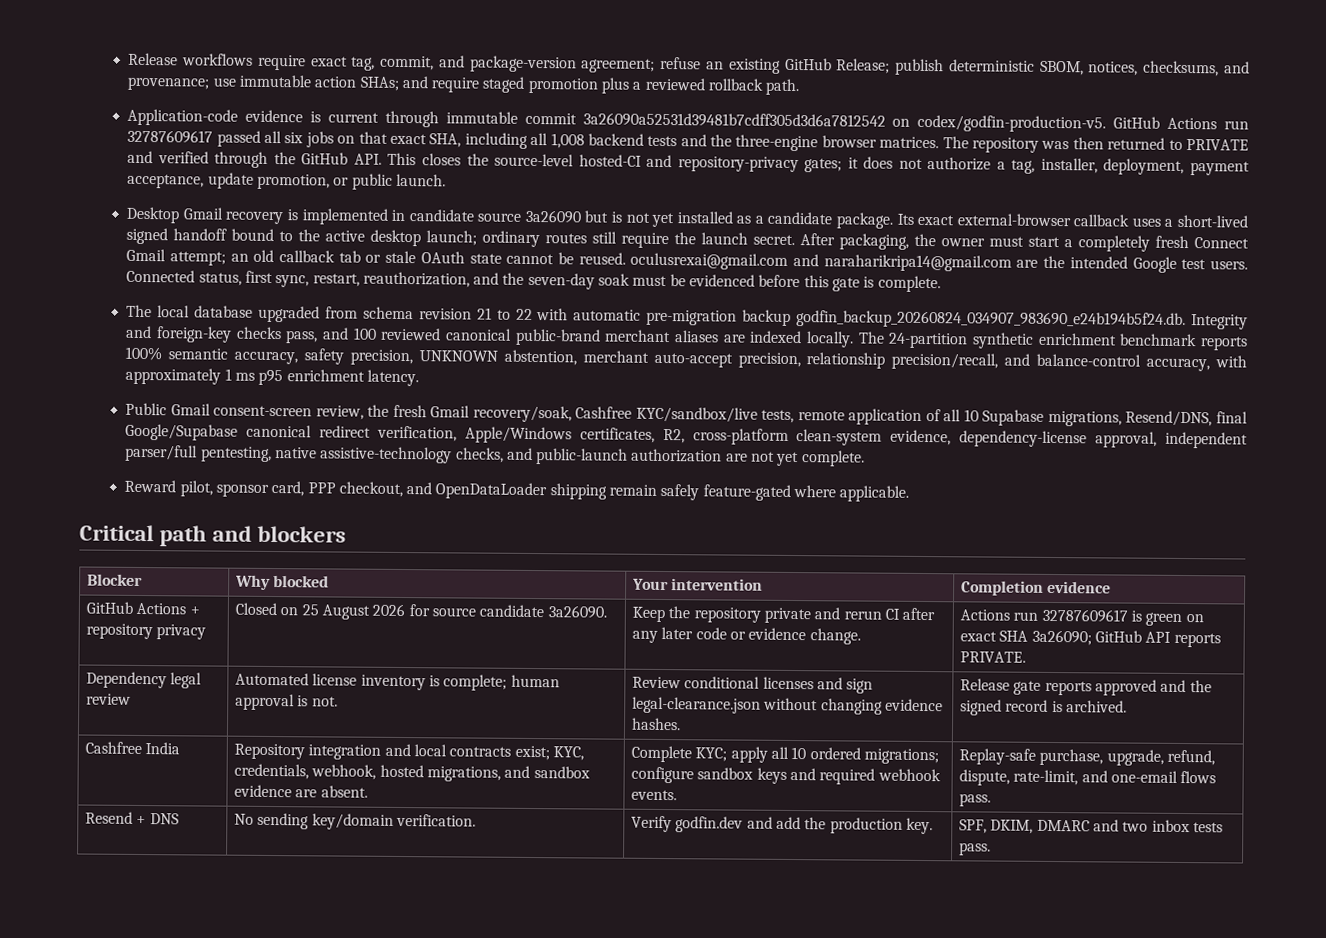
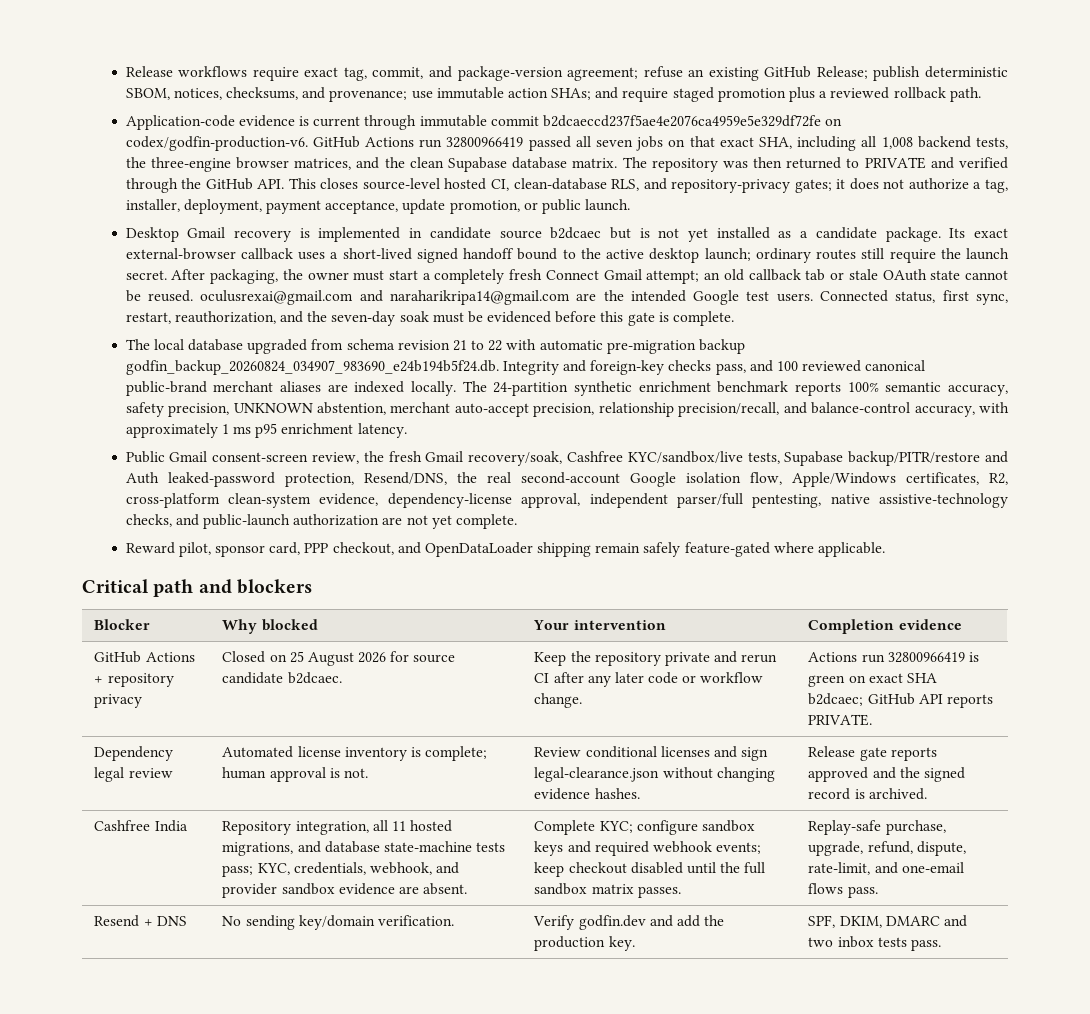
[582,112,1107,133] 3a26090a52531d39481b7cdff305d3d6a7812542 on codex/godfin-production-v5. -> [542,115,843,127] [125,136,308,151] b2dcaeccd237f5ae4e2076ca4959e5e329df72fe on codex/godfin-production-v6.
[127,129,214,144] 32787609617 -> [446,137,524,148] 32800966419
[284,132,304,144] six -> [596,139,634,147] seven
[647,134,707,147] tests and -> [976,137,1009,149] tests,
[879,136,940,149] matrices. -> [294,157,618,172] matrices, and the clean Supabase database matrix.
[466,153,642,167] the source-level hosted-CI -> [362,178,640,191] source-level hosted CI, clean-database RLS,
[524,209,581,224] 3a26090 -> [550,227,602,239] b2dcaec
[797,408,1248,427] [125,423,457,442] remote application of all 10 Supabase migrations, Resend/DNS, final Google/Supabase canonical redirect verification, -> [784,451,1008,466] [125,472,782,487] Supabase backup/PITR/restore and Auth leaked-password protection, Resend/DNS, the real second-account Google isolation flow,
[547,605,607,619] 3a26090. -> [287,672,342,684] b2dcaec.
[748,627,807,641] evidence -> [700,672,764,683] workflow
[1041,608,1128,623] 32787609617 -> [887,652,965,663] 32800966419
[1031,629,1092,646] 3a26090; -> [808,693,864,706] b2dcaec;
[308,743,584,761] [234,763,531,782] integration and local contracts exist; KYC, credentials, webhook, hosted migrations, and -> [295,820,453,835] [222,841,506,856] [222,862,460,877] [222,883,278,898] integration, all 11 hosted migrations, and database state-machine tests pass; KYC, credentials, webhook, and provider
[730,746,939,765] apply all 10 ordered migrations; -> (633, 827) none
[631,789,678,801] events. -> [716,842,762,854] [534,862,766,877] [534,883,681,898] events; keep checkout disabled until the full sandbox matrix passes.

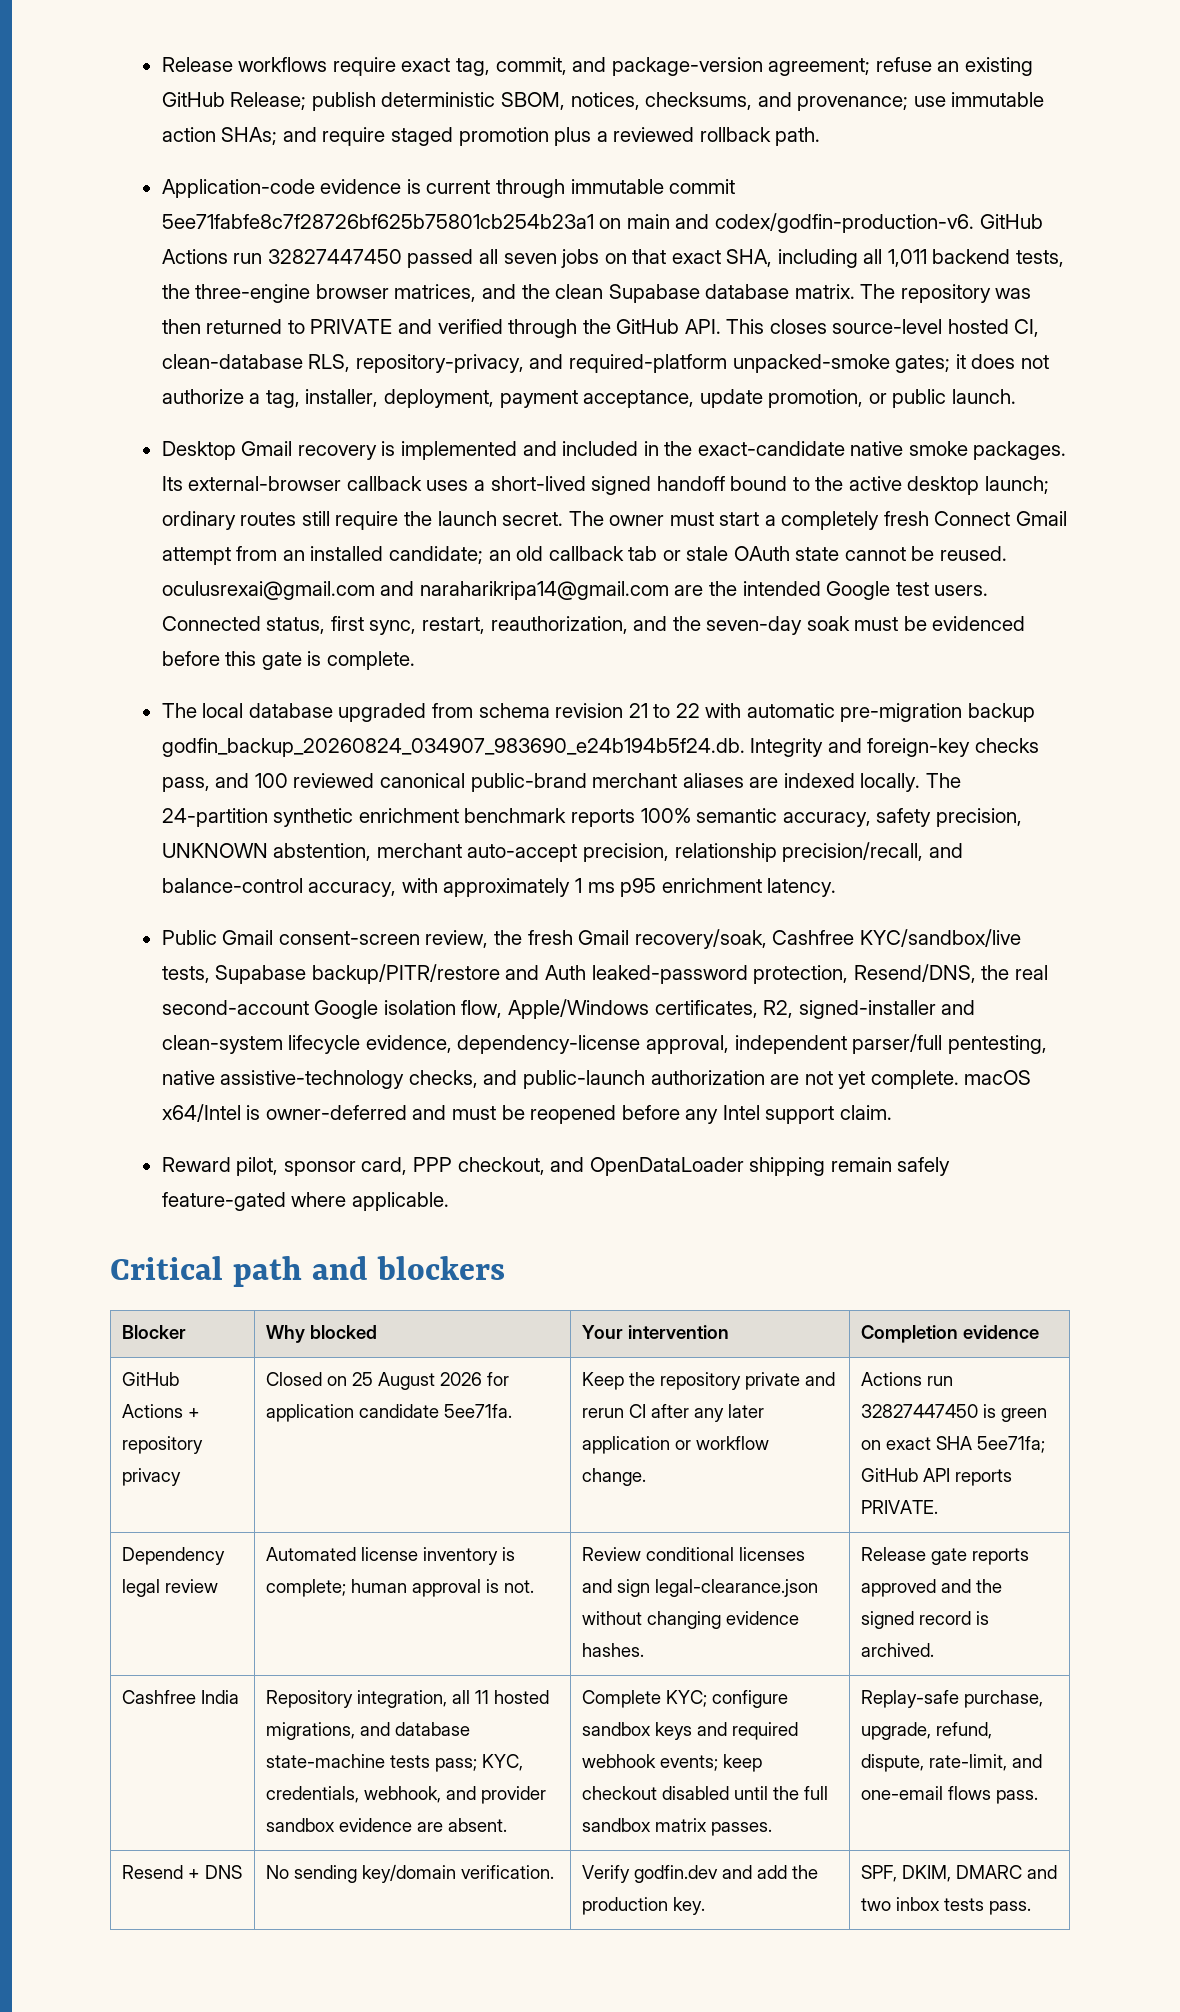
[542,115,843,127] b2dcaeccd237f5ae4e2076ca4959e5e329df72fe on -> [161,214,710,229] 5ee71fabfe8c7f28726bf625b75801cb254b23a1 on main and
[446,137,524,148] 32800966419 -> [267,249,402,264] 32827447450
[881,137,913,149] 1,008 -> [887,249,927,267] 1,011
[643,178,791,193] and repository-privacy -> [355,354,890,373] repository-privacy, and required-platform unpacked-smoke
[409,227,1009,242] in candidate source b2dcaec but is not yet installed as a candidate package. Its exact -> [522,441,1067,460] [161,476,183,491] and included in the exact-candidate native smoke packages. Its
[171,269,303,284] After packaging, the -> [568,511,604,526] The
[646,270,700,284] attempt; -> [161,546,483,565] attempt from an installed candidate;
[125,493,312,508] cross-platform clean-system -> [798,1000,976,1019] [161,1035,361,1054] signed-installer and clean-system lifecycle
(517, 521) none -> [964,1070,1032,1085] [161,1104,892,1124] macOS x64/Intel is owner-deferred and must be reopened before any Intel support claim.
[413,654,456,663] [222,672,342,684] source candidate b2dcaec. -> [266,1404,513,1422] application candidate 5ee71fa.
[648,672,679,684] code -> [582,1436,671,1454] application
[887,652,965,663] 32800966419 -> [861,1404,979,1418] 32827447450
[808,693,864,706] b2dcaec; -> [977,1436,1046,1453] 5ee71fa;

